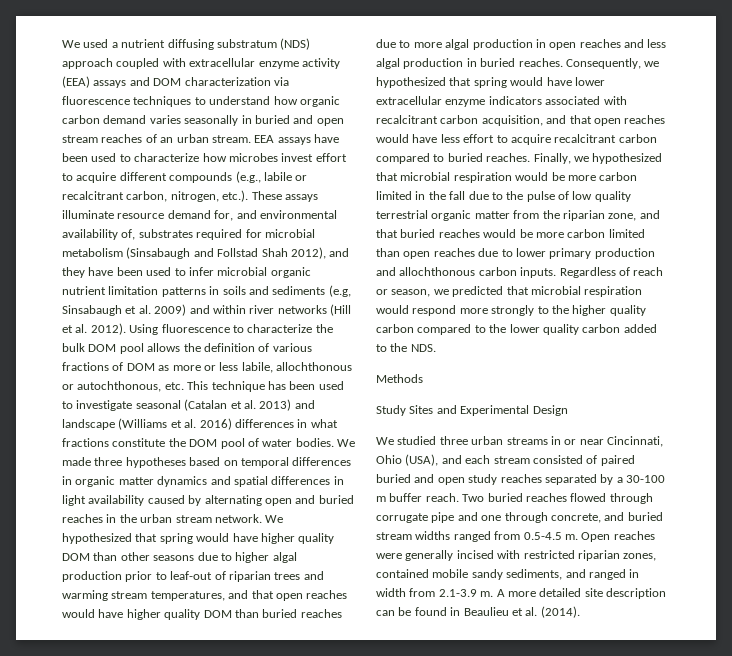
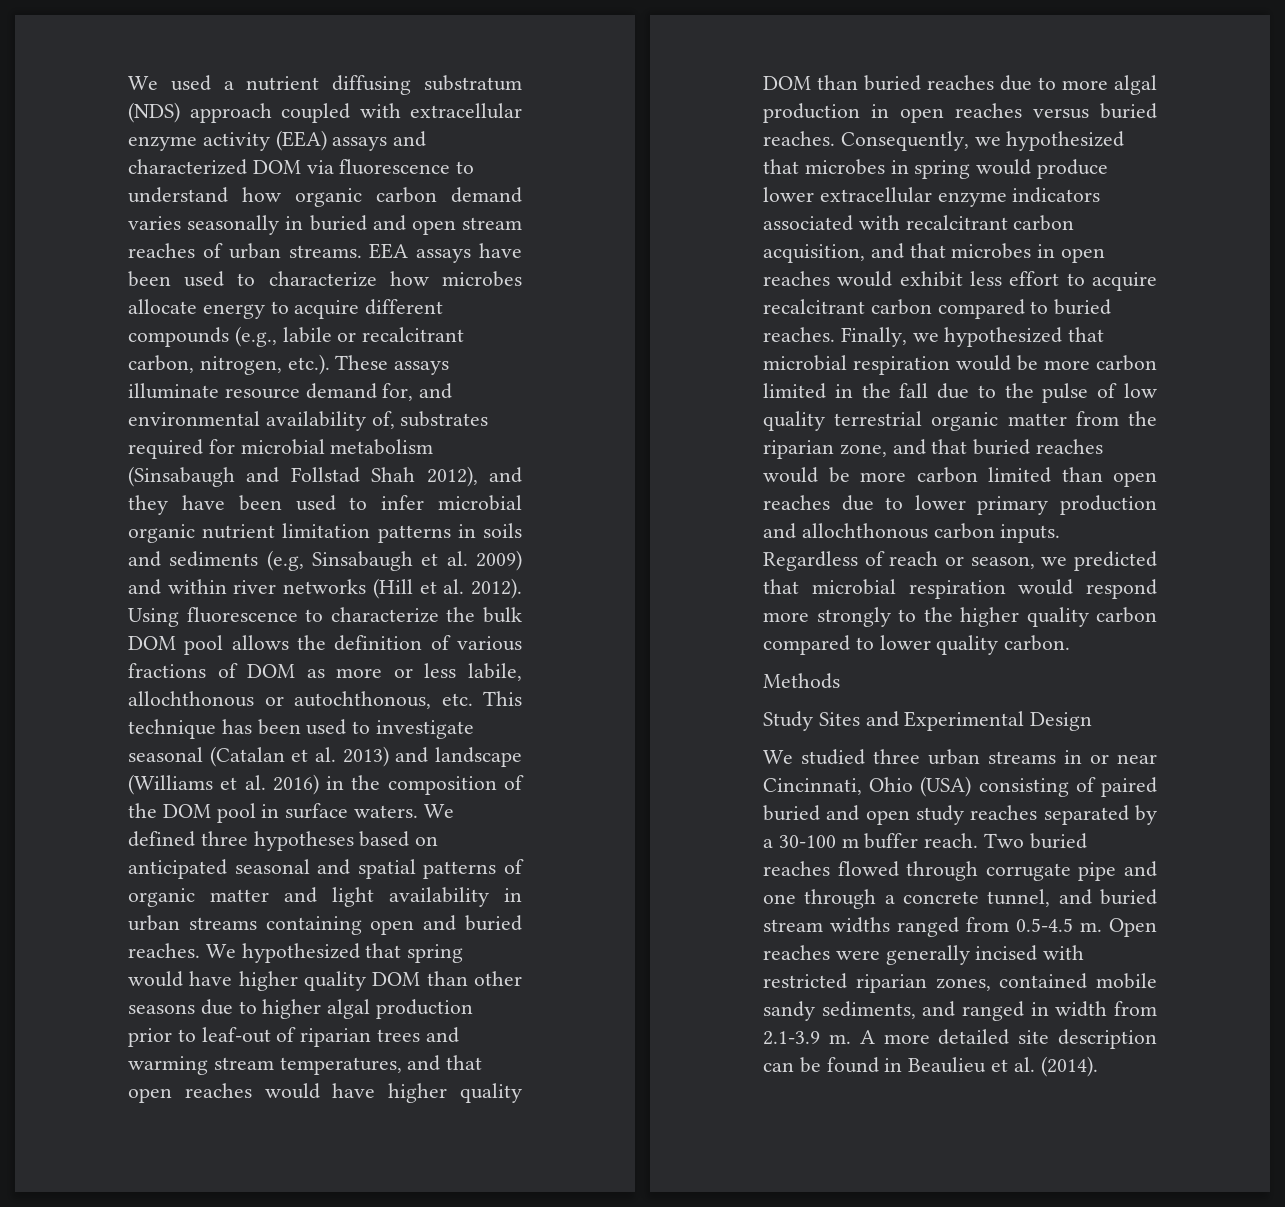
[153,77,271,86] DOM characterization -> [128,159,301,175] characterized DOM
[133,96,192,107] techniques -> (451, 167) none
[160,134,251,143] an urban stream. -> [228,243,362,259] urban streams.
[281,153,347,162] invest effort -> [128,299,265,319] allocate energy
[234,419,338,428] [62,438,355,449] [62,457,352,468] [62,476,344,487] [62,495,354,506] [62,514,262,523] differences in what fractions constitute the DOM pool of water bodies. We made three hypotheses based on temporal differences in organic matter dynamics and spatial differences in light availability caused by alternating open and buried reaches in the urban stream network. -> [326,775,524,795] [128,803,454,823] [128,831,439,851] [128,859,524,879] [128,887,522,907] [128,915,522,935] [128,943,200,958] in the composition of the DOM pool in surface waters. We defined three hypotheses based on anticipated seasonal and spatial patterns of organic matter and light availability in urban streams containing open and buried reaches.
[624,39,667,48] [376,58,477,69] and less algal production in -> [1033,108,1089,119] versus
[473,77,572,88] spring would have -> [804,159,1109,179] microbes in spring would produce
[593,115,666,126] [376,134,438,143] open reaches would have -> [951,243,1106,263] [763,271,963,287] microbes in open reaches would exhibit
[489,324,507,333] the -> (874, 643) none
[582,324,657,333] [376,343,436,352] carbon added to the NDS. -> [1004,635,1071,651] carbon.
[405,454,583,466] (USA), and each stream consisted -> [920,776,1069,797] (USA) consisting
[550,513,601,523] concrete, -> [884,889,1051,907] a concrete tunnel,

